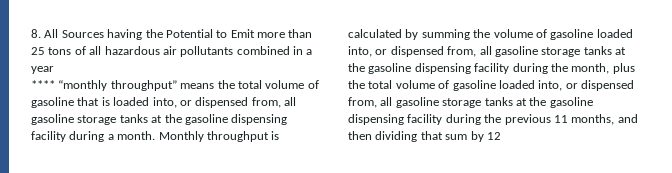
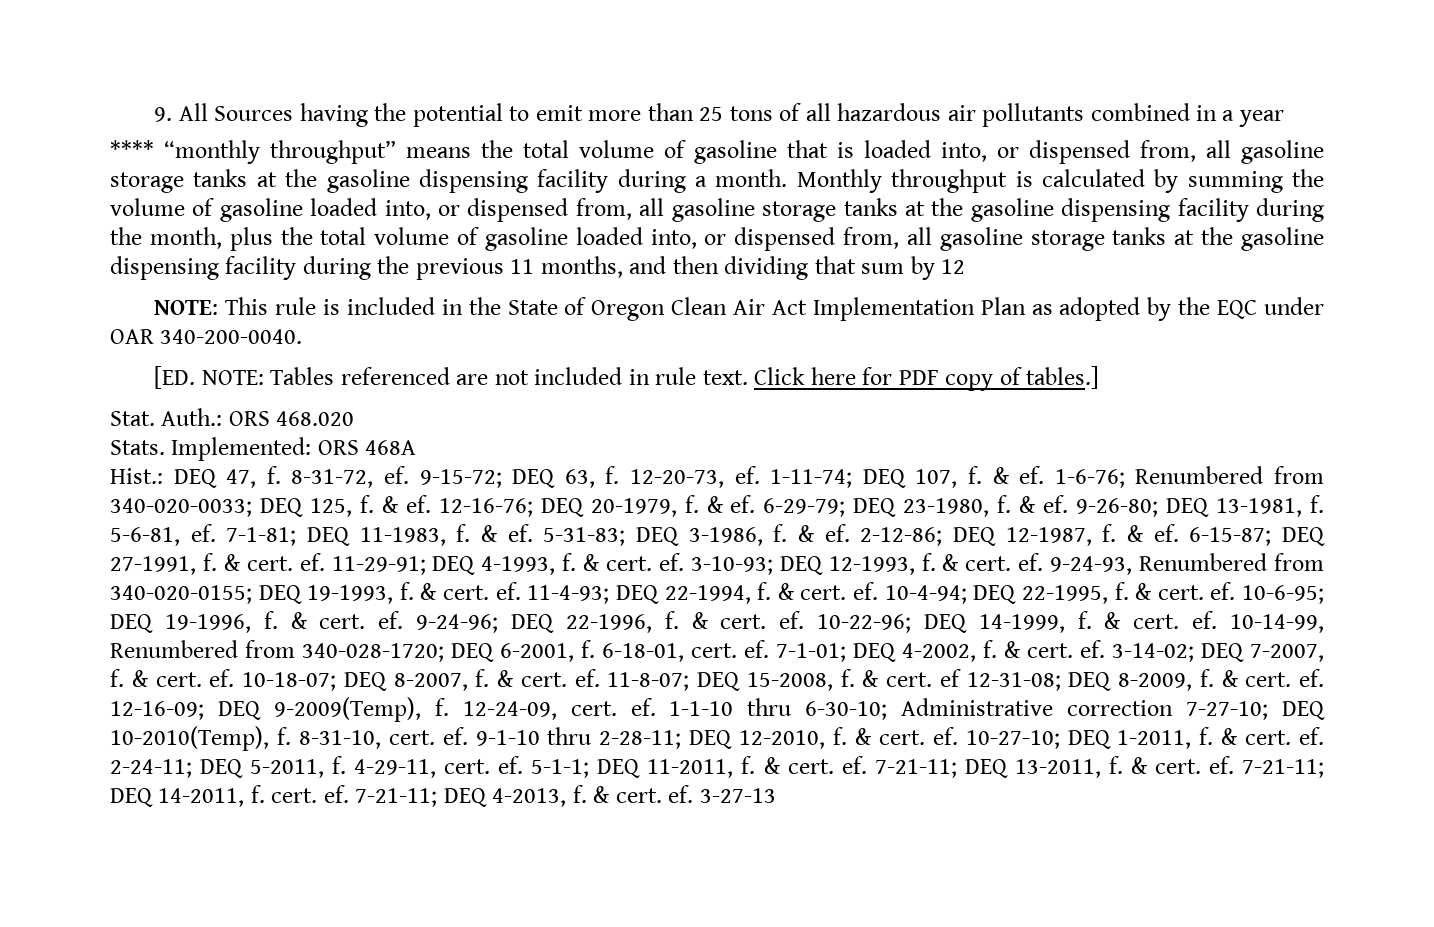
[31,29,41,38] 8. -> [154,107,173,122] 9.
[165,29,255,38] Potential to Emit -> [412,103,583,127] potential to emit
(501, 136) none -> [154,297,1324,321] [110,329,303,344] [154,366,1100,391] [110,408,355,426] [110,437,417,461] [110,466,1325,488] [110,495,1325,517] [110,524,1325,546] [110,553,1325,575] [110,582,1324,604] [110,611,1324,633] [110,640,1324,662] [110,669,1324,691] [110,697,1325,722] [110,726,1324,751] [110,756,1324,778] [110,785,776,807] // NOTE: This rule is included in the State of Oregon Clean Air Act Implementation Plan as adopted by the EQC under OAR 340-200-0040. // [ED. NOTE: Tables referenced are not included in rule text. Click here for PDF copy of tables.] // Stat. Auth.: ORS 468.020 // Stats. Implemented: ORS 468A // Hist.: DEQ 47, f. 8-31-72, ef. 9-15-72; DEQ 63, f. 12-20-73, ef. 1-11-74; DEQ 107, f. & ef. 1-6-76; Renumbered from 340-020-0033; DEQ 125, f. & ef. 12-16-76; DEQ 20-1979, f. & ef. 6-29-79; DEQ 23-1980, f. & ef. 9-26-80; DEQ 13-1981, f. 5-6-81, ef. 7-1-81; DEQ 11-1983, f. & ef. 5-31-83; DEQ 3-1986, f. & ef. 2-12-86; DEQ 12-1987, f. & ef. 6-15-87; DEQ 27-1991, f. & cert. ef. 11-29-91; DEQ 4-1993, f. & cert. ef. 3-10-93; DEQ 12-1993, f. & cert. ef. 9-24-93, Renumbered from 340-020-0155; DEQ 19-1993, f. & cert. ef. 11-4-93; DEQ 22-1994, f. & cert. ef. 10-4-94; DEQ 22-1995, f. & cert. ef. 10-6-95; DEQ 19-1996, f. & cert. ef. 9-24-96; DEQ 22-1996, f. & cert. ef. 10-22-96; DEQ 14-1999, f. & cert. ef. 10-14-99, Renumbered from 340-028-1720; DEQ 6-2001, f. 6-18-01, cert. ef. 7-1-01; DEQ 4-2002, f. & cert. ef. 3-14-02; DEQ 7-2007, f. & cert. ef. 10-18-07; DEQ 8-2007, f. & cert. ef. 11-8-07; DEQ 15-2008, f. & cert. ef 12-31-08; DEQ 8-2009, f. & cert. ef. 12-16-09; DEQ 9-2009(Temp), f. 12-24-09, cert. ef. 1-1-10 thru 6-30-10; Administrative correction 7-27-10; DEQ 10-2010(Temp), f. 8-31-10, cert. ef. 9-1-10 thru 2-28-11; DEQ 12-2010, f. & cert. ef. 10-27-10; DEQ 1-2011, f. & cert. ef. 2-24-11; DEQ 5-2011, f. 4-29-11, cert. ef. 5-1-1; DEQ 11-2011, f. & cert. ef. 7-21-11; DEQ 13-2011, f. & cert. ef. 7-21-11; DEQ 14-2011, f. cert. ef. 7-21-11; DEQ 4-2013, f. & cert. ef. 3-27-13

